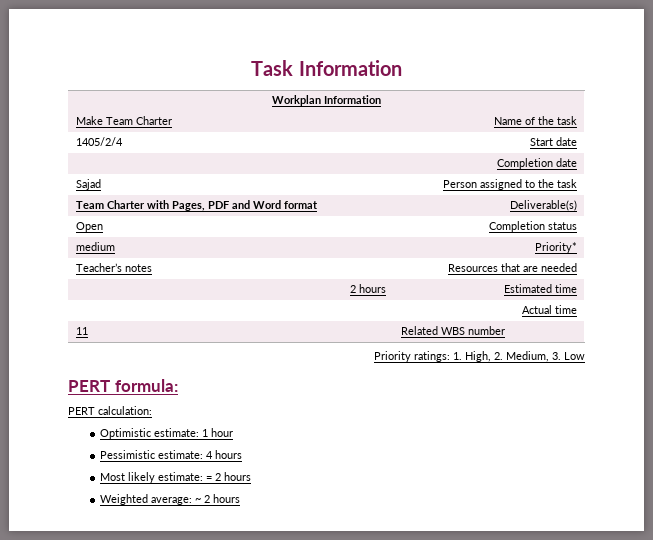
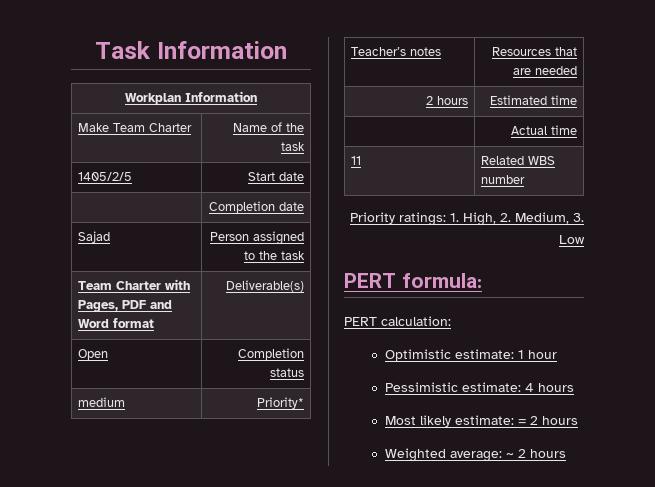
[75,137,123,146] 1405/2/4 -> [77,172,132,181] 1405/2/5

